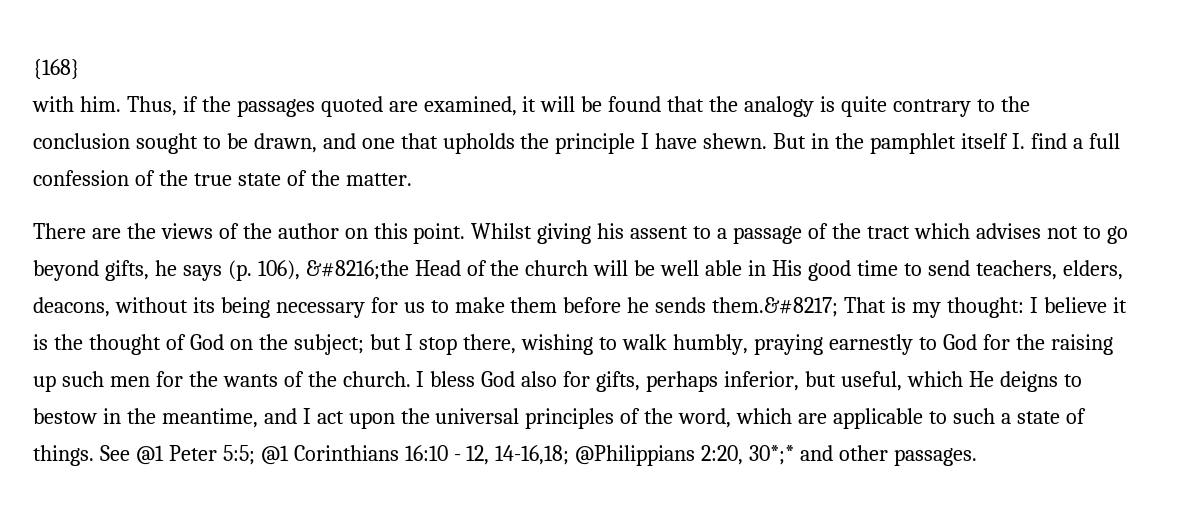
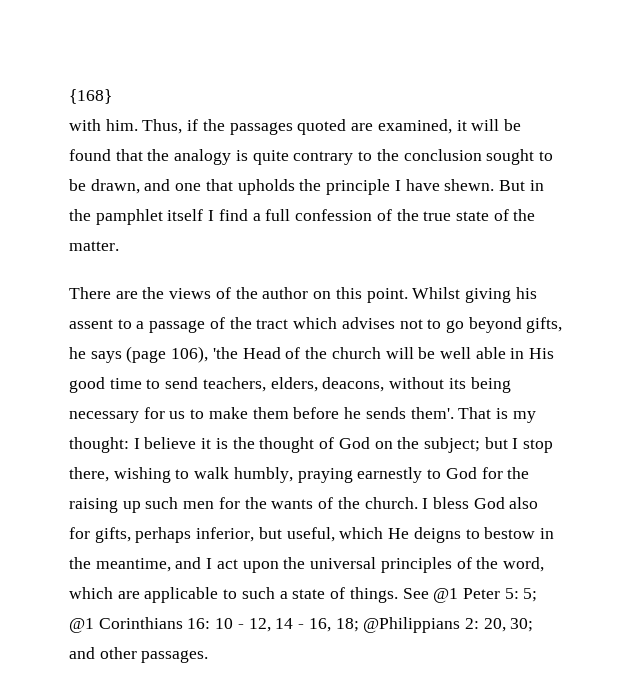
[1011,133,1025,149] I. -> [208,210,215,221] I
[227,260,409,281] (p. 106), &#8216;the -> [126,346,238,363] (page 106), 'the
[712,297,839,317] them.&#8217; -> [410,407,454,419] them'.
[222,445,795,466] 5:5; @1 Corinthians 16:10 - 12, 14-16,18; @Philippians 2:20, 30*;* -> [504,588,538,602] [69,617,534,633] 5: 5; @1 Corinthians 16: 10 - 12, 14 - 16, 18; @Philippians 2: 20, 30;

